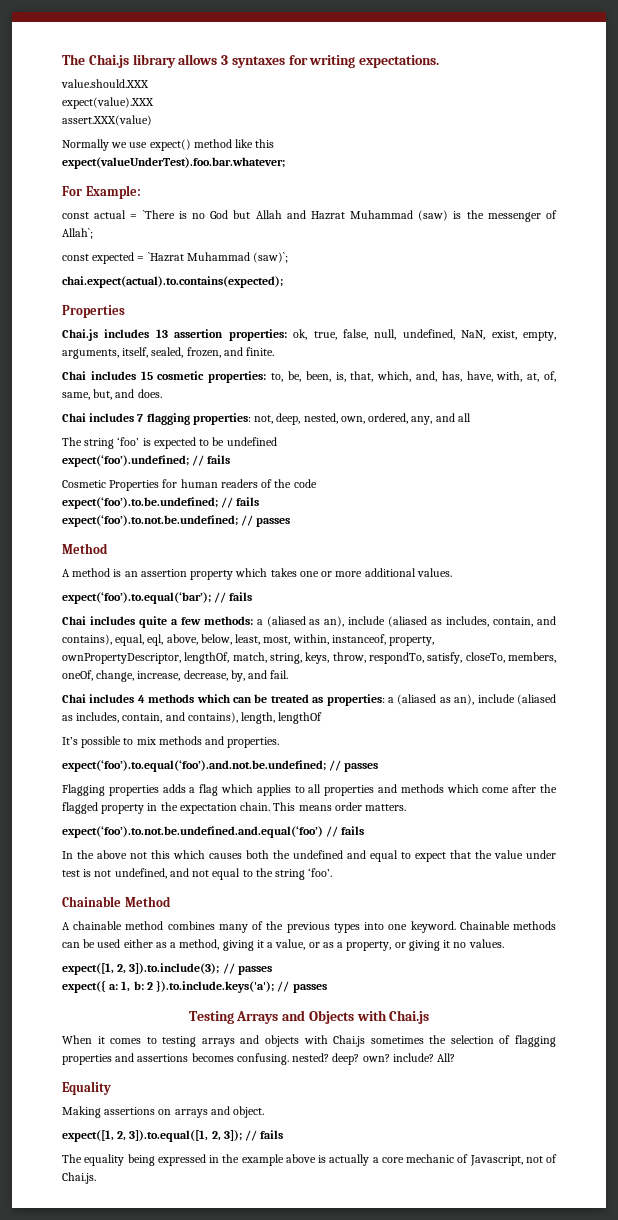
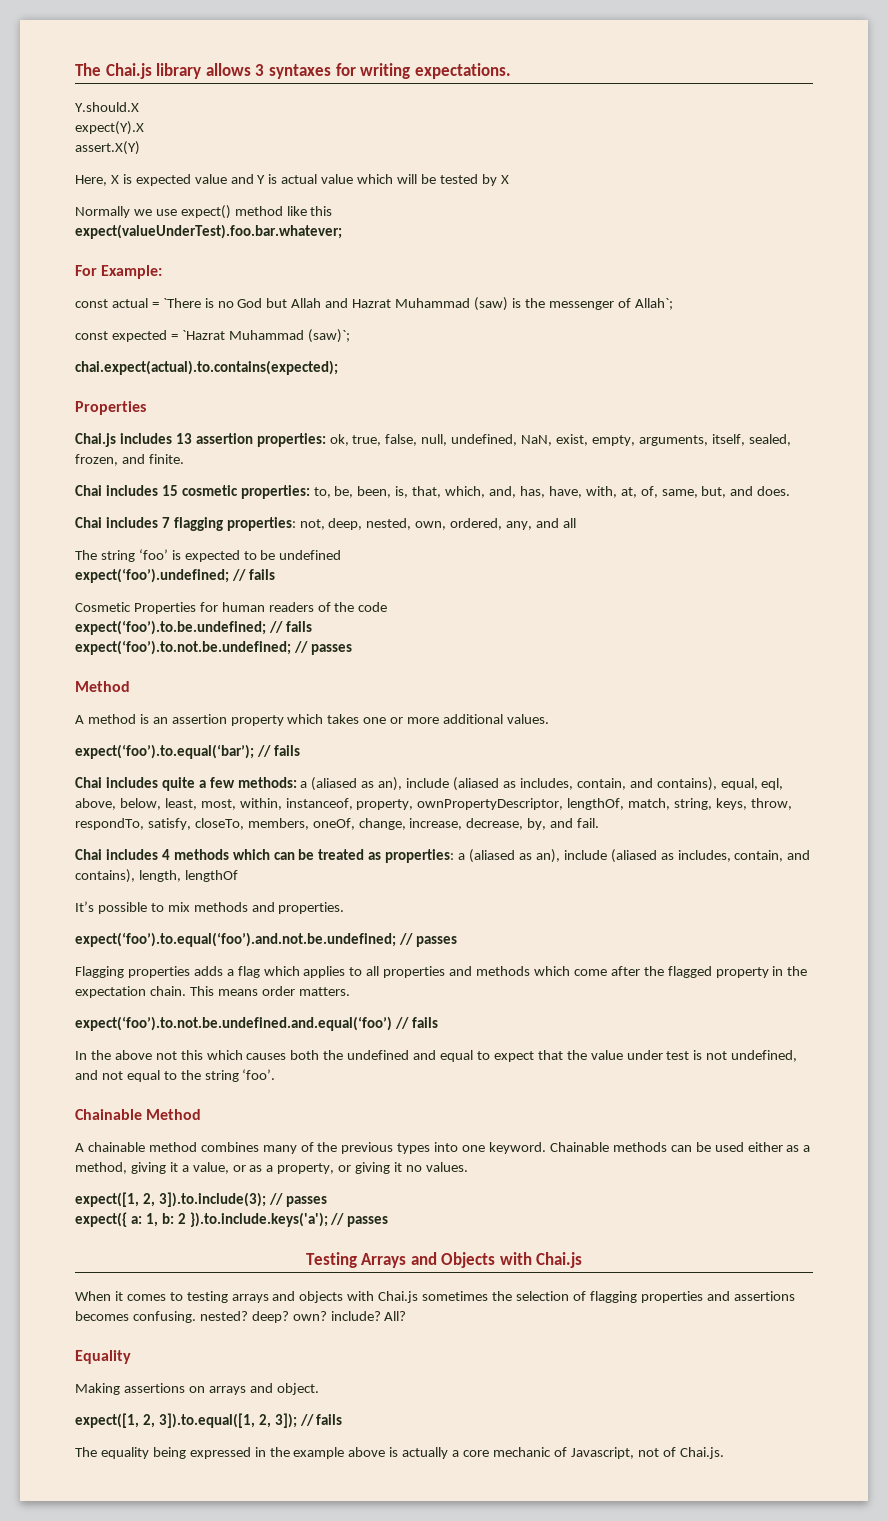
[61,79,149,88] [62,97,154,109] [62,115,152,126] value.should.XXX // expect(value).XXX // assert.XXX(value) -> [75,102,139,112] [75,121,144,135] [75,141,140,155] [75,174,509,186] Y.should.X // expect(Y).X // assert.X(Y) // Here, X is expected value and Y is actual value which will be tested by X

